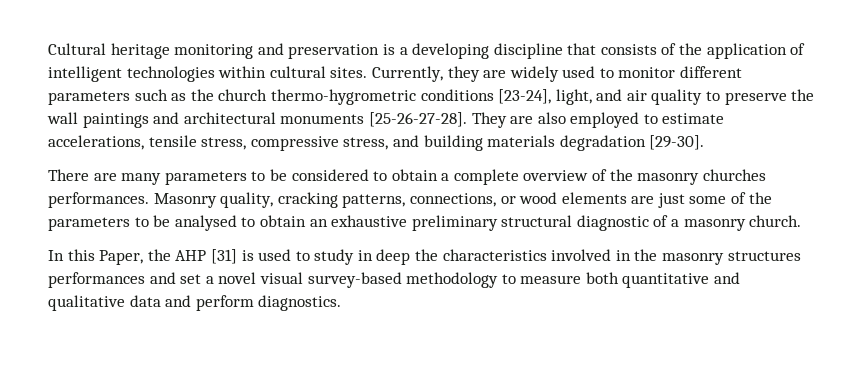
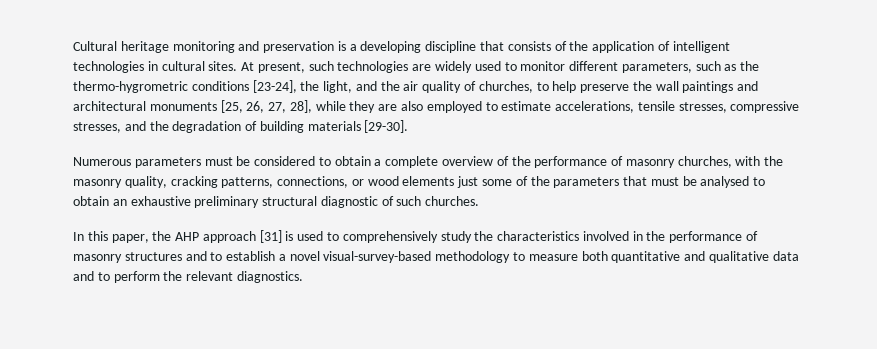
[218,66,267,78] within -> [147,61,158,71] in
[371,66,480,82] Currently, they -> [241,61,409,73] At present, such technologies
[48,91,130,105] parameters -> [621,62,692,73] parameters,
[218,89,268,101] church -> (760, 66) none
(552, 96) none -> [300,81,320,91] the
(623, 95) none -> [380,81,400,91] the
[706,91,721,101] to -> [464,81,577,93] of churches, to help
[368,112,507,128] [25-26-27-28]. They -> [220,100,376,113] [25, 26, 27, 28], while they
[201,135,419,151] stress, compressive stress, and -> [678,101,800,113] [73,121,258,133] stresses, compressive stresses, and the degradation of
[559,135,646,151] degradation -> (361, 126) none
[48,169,266,185] There are many parameters to -> [73,157,233,168] Numerous parameters must
[637,169,766,185] [48,192,217,208] masonry churches performances. Masonry -> [534,156,784,168] [73,179,122,188] performance of masonry churches, with the masonry
[631,196,655,204] are -> (455, 181) none
[134,217,149,227] to -> [623,176,679,186] that must
[671,215,802,231] a masonry church. -> [396,196,480,206] such churches.
[99,250,144,265] Paper, -> [111,234,149,243] paper,
(207, 255) none -> [202,231,256,243] approach
[314,249,411,265] study in deep -> [342,231,472,243] comprehensively study
[662,251,801,265] [48,272,402,288] masonry structures performances and set a novel visual survey-based -> [669,231,759,243] [73,251,432,263] performance of masonry structures and to establish a novel visual-survey-based
[195,295,254,311] perform -> [97,271,234,283] to perform the relevant

